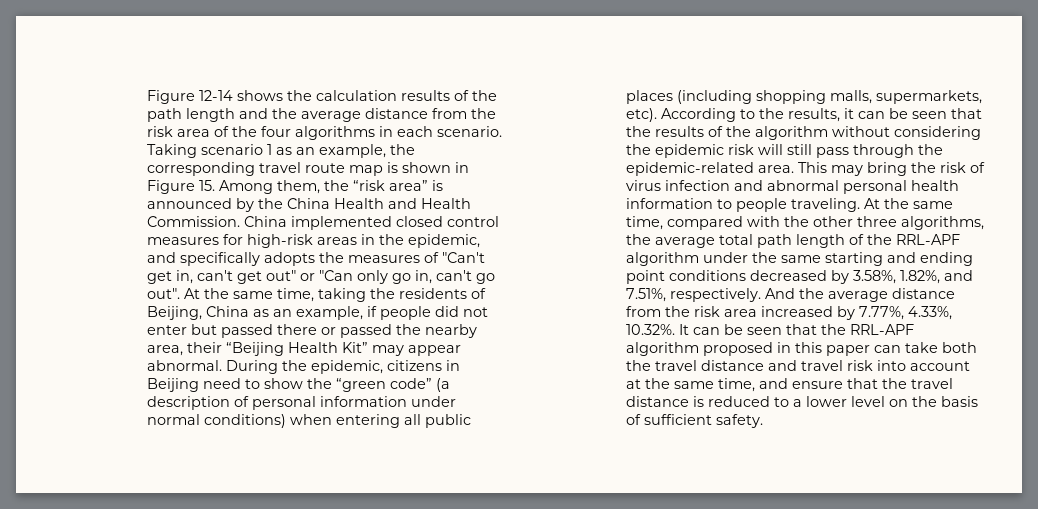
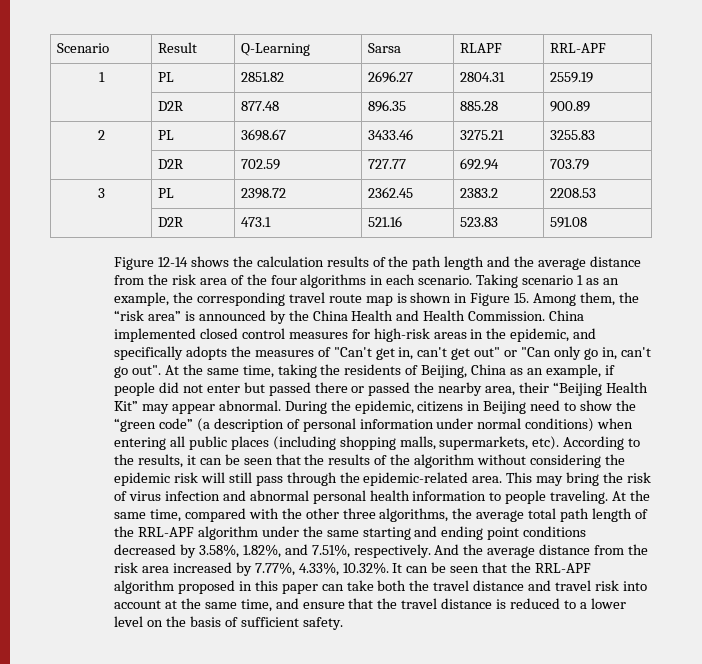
(146, 97) none -> [57,43,110,53] [158,42,198,53] [241,43,311,56] [368,43,402,53] [460,43,503,53] [550,43,607,53] [98,72,105,82] [158,72,175,82] [241,72,285,82] [368,71,414,83] [460,72,506,82] [550,72,594,83] [158,101,185,111] [241,101,280,111] [368,100,407,112] [460,101,499,111] [550,101,591,112] [97,130,105,140] [158,130,175,140] [241,129,287,141] [368,129,414,140] [460,130,505,140] [550,130,596,140] [158,159,185,169] [241,159,281,170] [368,159,407,169] [460,158,500,170] [550,159,590,170] [97,188,105,198] [158,188,175,198] [241,188,287,199] [368,187,414,198] [460,188,499,198] [550,188,597,198] [158,217,185,227] [241,217,272,227] [368,216,403,227] [460,217,499,227] [550,217,588,228] Scenario | Result | Q-Learning | Sarsa | RLAPF | RRL-APF // 1 | PL | 2851.82 | 2696.27 | 2804.31 | 2559.19 // | D2R | 877.48 | 896.35 | 885.28 | 900.89 // 2 | PL | 3698.67 | 3433.46 | 3275.21 | 3255.83 // | D2R | 702.59 | 727.77 | 692.94 | 703.79 // 3 | PL | 2398.72 | 2362.45 | 2383.2 | 2208.53 // | D2R | 473.1 | 521.16 | 523.83 | 591.08 //

